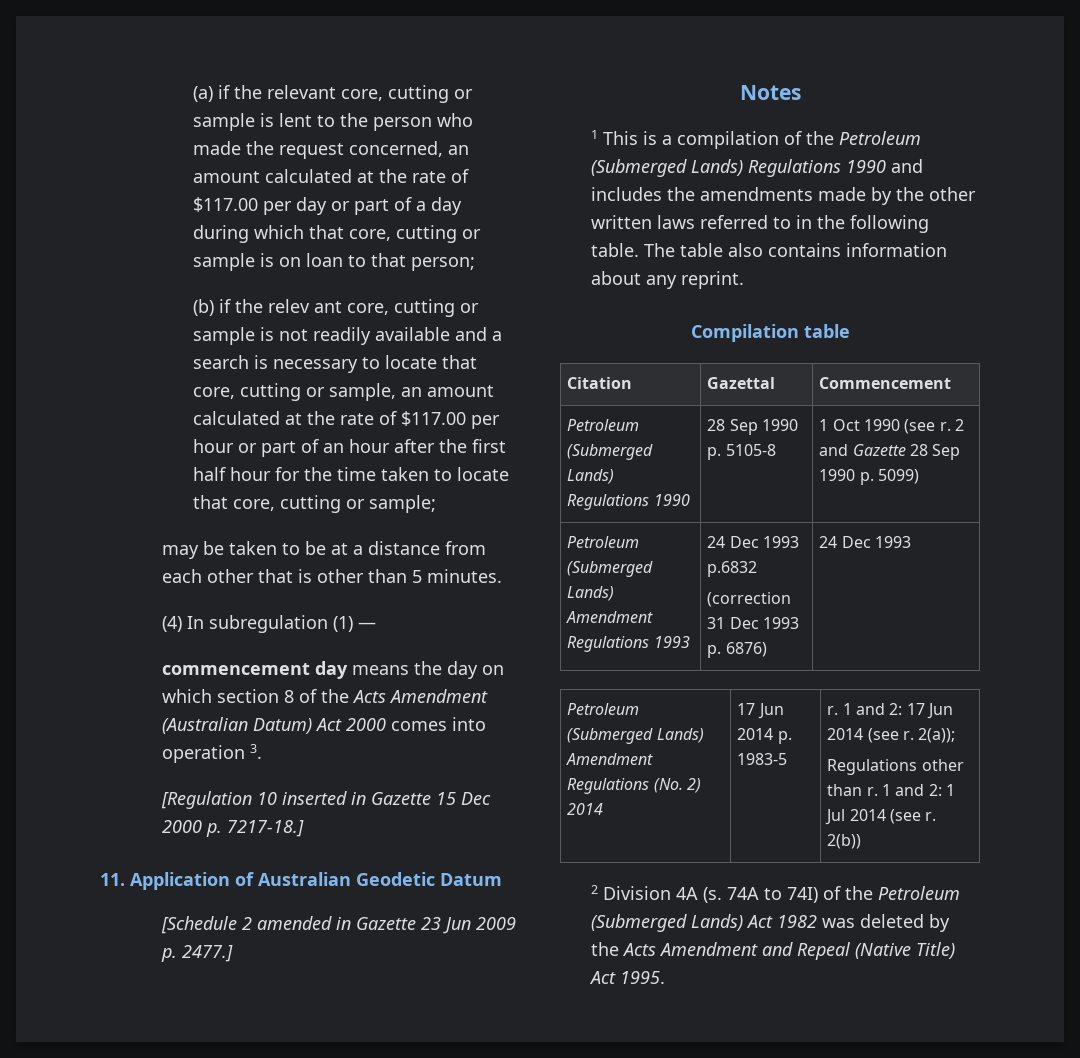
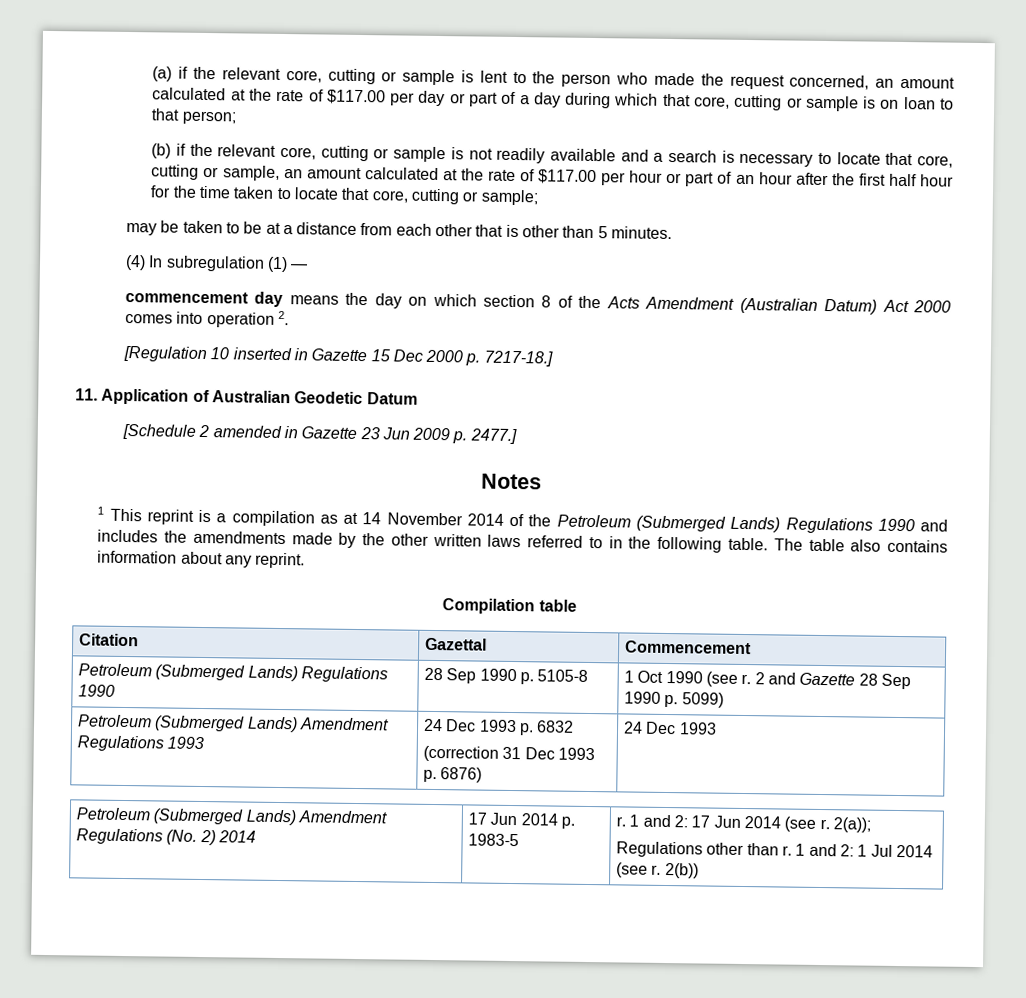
[267,299,342,313] relev ant -> [217,144,277,157] relevant
[249,744,262,759] 3. -> [277,310,289,326] 2.
(638, 138) none -> [146,509,194,525] reprint
(779, 140) none -> [319,512,504,526] as at 14 November 2014
[707,561,758,577] p.6832 -> [518,720,575,736] p. 6832
[590,885,960,903] [590,914,950,932] [590,942,955,960] [588,971,665,984] // 2 Division 4A (s. 74A to 74I) of the Petroleum (Submerged Lands) Act 1982 was deleted by the Acts Amendment and Repeal (Native Title) Act 1995. -> (699, 870) none

